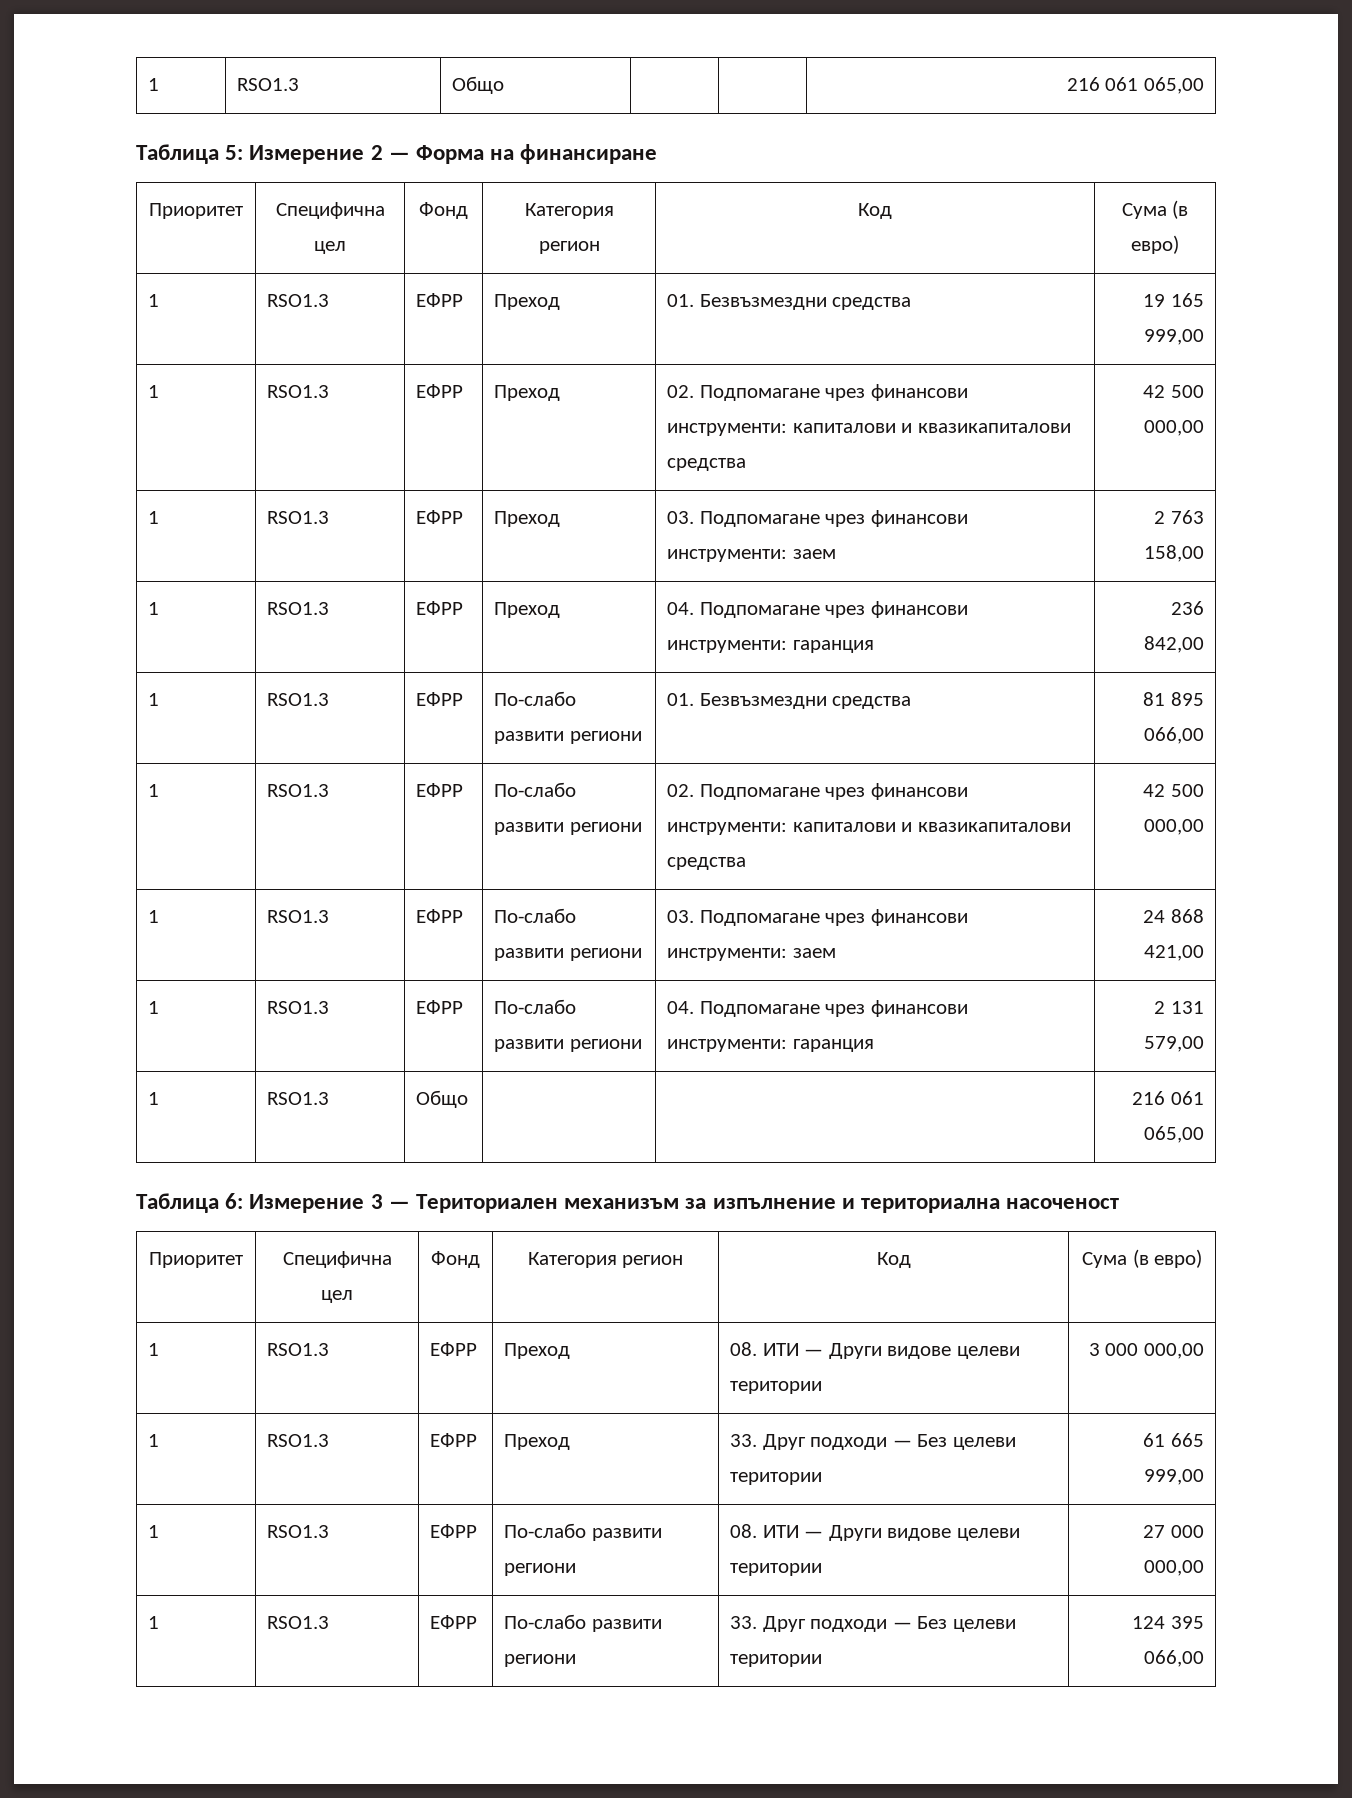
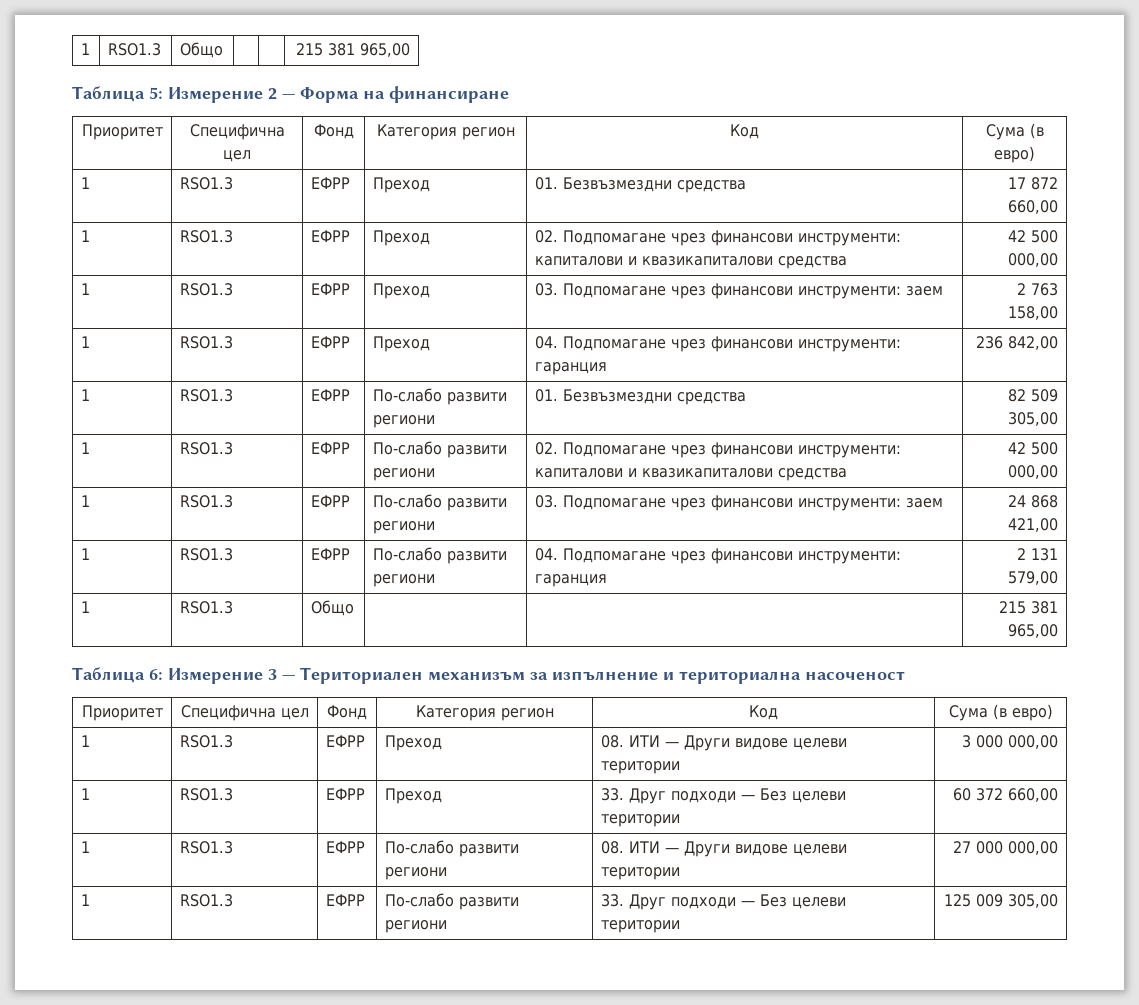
[148,78,160,91] [237,78,300,91] [452,76,505,94] [1066,77,1204,94] 1 | RSO1.3 | Общо | | | 216 061 065,00 -> [80,43,90,55] [107,43,161,56] [179,42,223,58] [296,43,411,57] 1 | RSO1.3 | Общо | | | 215 381 965,00
[1143,293,1204,307] [1143,329,1204,345] 19 165 999,00 -> [1008,177,1059,190] [1008,200,1059,214] 17 872 660,00
[1143,692,1204,706] [1143,727,1204,744] 81 895 066,00 -> [1008,389,1059,402] [1008,412,1059,426] 82 509 305,00
[1132,1091,1204,1105] [1143,1126,1204,1143] 216 061 065,00 -> [999,601,1059,614] [1008,624,1059,638] 215 381 965,00
[1143,1433,1204,1447] [1143,1469,1204,1485] 61 665 999,00 -> [953,788,1059,802] 60 372 660,00
[1132,1616,1204,1629] [1143,1650,1204,1667] 124 395 066,00 -> [944,894,1059,908] 125 009 305,00

